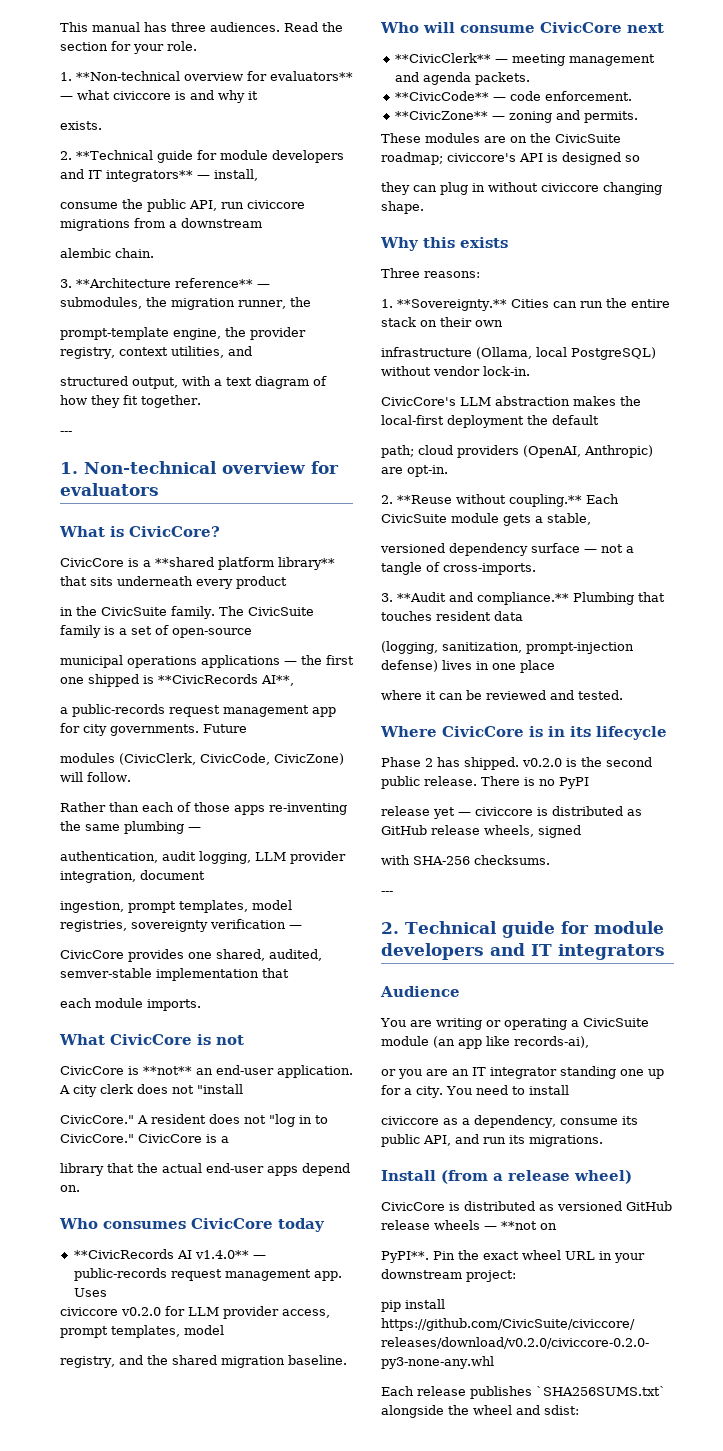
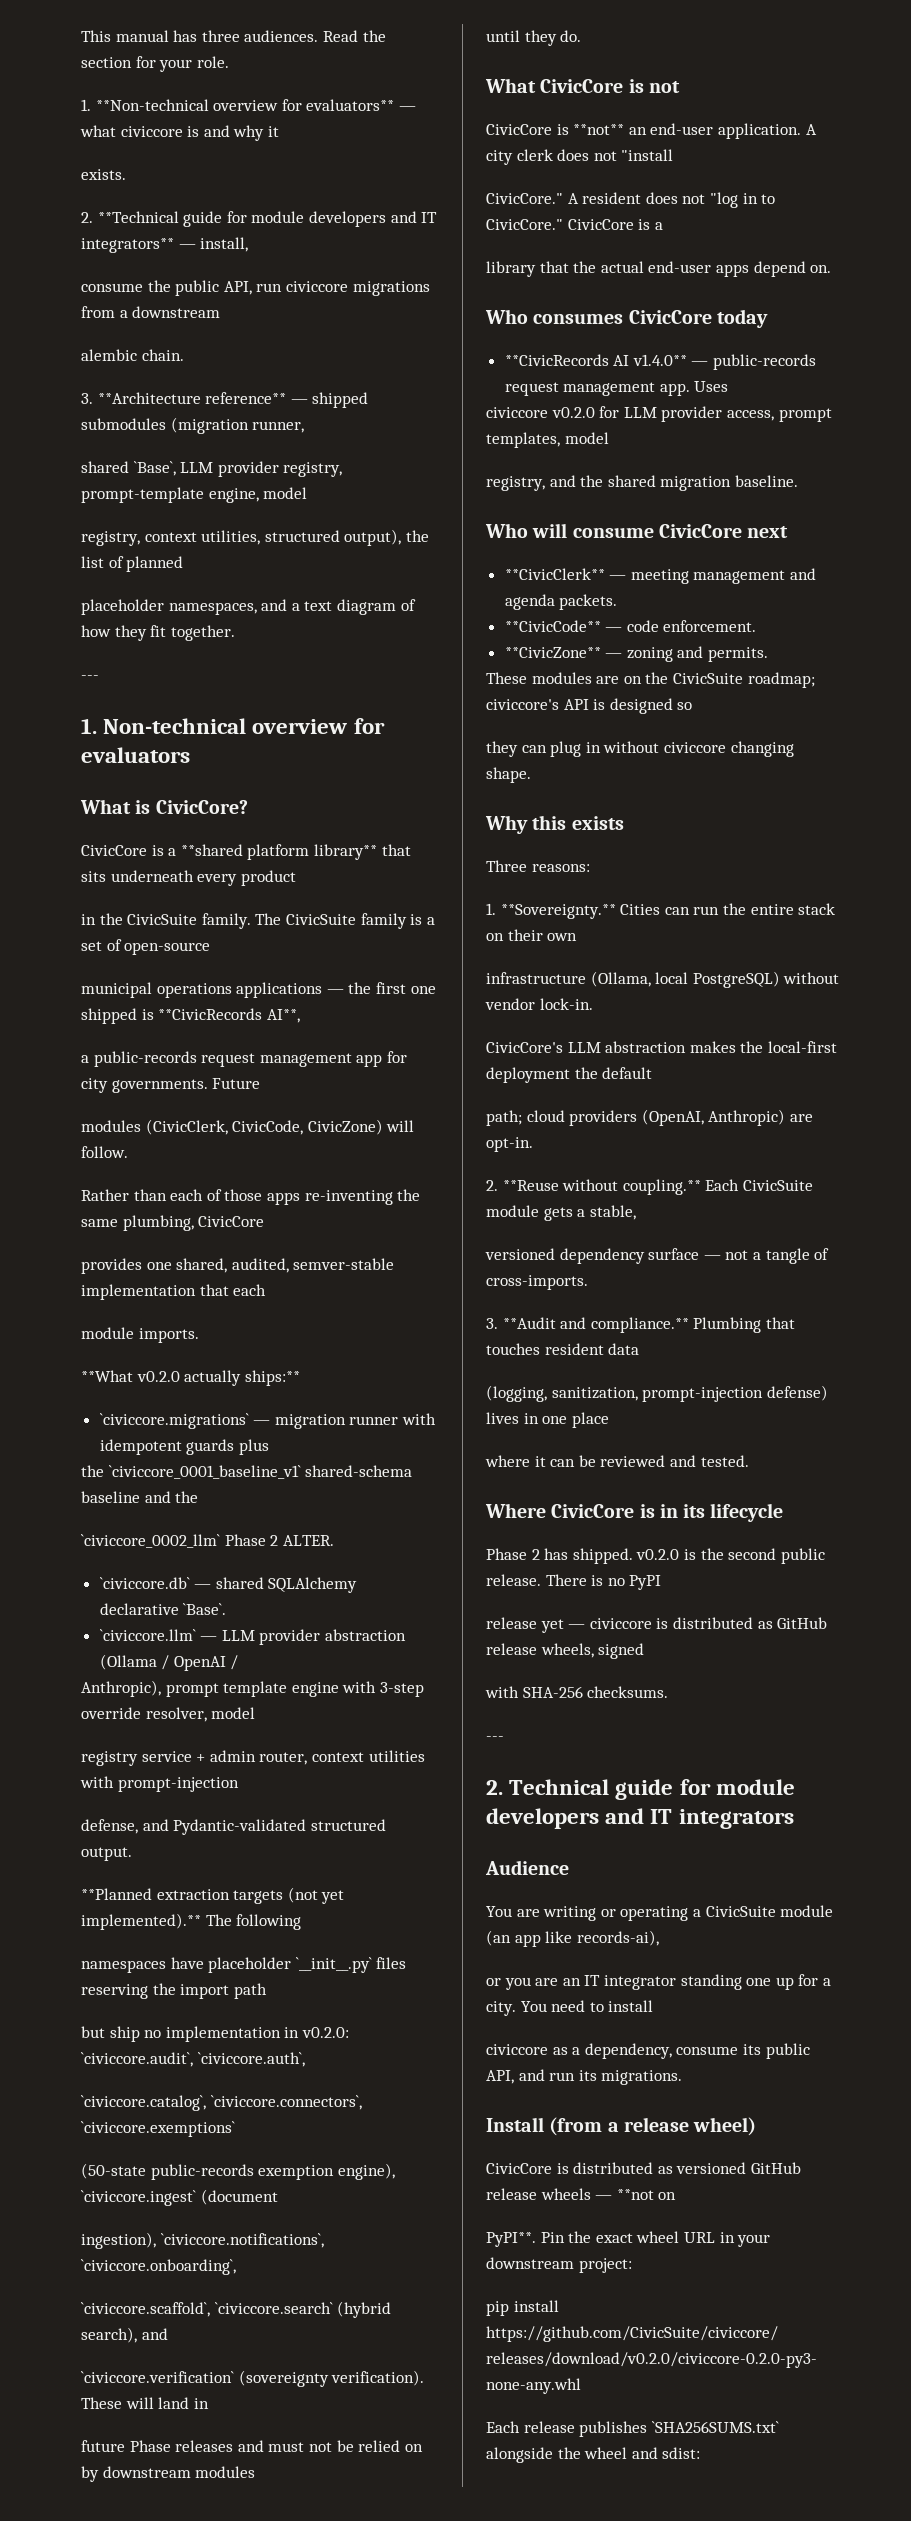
[60,297,311,310] [60,327,306,340] [60,346,252,359] [60,376,211,389] submodules, the migration runner, the // prompt-template engine, the provider registry, context utilities, and // structured output, with -> [312,392,369,408] [81,417,305,434] [81,461,343,477] [81,487,308,503] [81,529,429,546] [81,556,184,572] [81,599,288,615] shipped submodules (migration runner, // shared `Base`, LLM provider registry, prompt-template engine, model // registry, context utilities, structured output), the list of planned // placeholder namespaces, and
[124,821,201,834] [60,851,346,864] [60,870,205,883] [60,900,292,913] [60,919,302,932] [60,950,124,959] plumbing — // authentication, audit logging, LLM provider integration, document // ingestion, prompt templates, model registries, sovereignty verification — // CivicCore -> [122,1215,265,1231] plumbing, CivicCore //
[60,998,92,1008] // each -> [233,1284,267,1296] each //
(201, 1005) none -> [81,1370,300,1386] [99,1413,437,1429] [99,1439,269,1455] [81,1465,413,1479] [81,1491,199,1503] [81,1534,334,1548] [99,1577,358,1593] [99,1603,227,1615] [99,1629,407,1645] [99,1654,239,1671] [81,1680,424,1697] [81,1707,256,1722] [81,1750,425,1766] [80,1776,239,1792] [81,1819,386,1835] [81,1847,132,1861] [81,1887,345,1904] [81,1913,302,1930] [81,1957,407,1973] [81,1983,267,1999] [81,2026,349,2042] [81,2052,305,2067] [81,2095,362,2111] [81,2121,235,2137] [81,2163,395,2180] [81,2189,278,2206] [81,2232,324,2249] [81,2259,236,2275] [81,2301,392,2318] [81,2327,168,2343] [81,2370,425,2387] [81,2397,209,2409] [81,2440,423,2452] [81,2466,256,2482] [486,30,582,46] // **What v0.2.0 actually ships:** // `civiccore.migrations` — migration runner with idempotent guards plus // the `civiccore_0001_baseline_v1` shared-schema baseline and the // `civiccore_0002_llm` Phase 2 ALTER. // `civiccore.db` — shared SQLAlchemy declarative `Base`. // `civiccore.llm` — LLM provider abstraction (Ollama / OpenAI / // Anthropic), prompt template engine with 3-step override resolver, model // registry service + admin router, context utilities with prompt-injection // defense, and Pydantic-validated structured output. // **Planned extraction targets (not yet implemented).** The following // namespaces have placeholder `__init__.py` files reserving the import path // but ship no implementation in v0.2.0: `civiccore.audit`, `civiccore.auth`, // `civiccore.catalog`, `civiccore.connectors`, `civiccore.exemptions` // (50-state public-records exemption engine), `civiccore.ingest` (document // ingestion), `civiccore.notifications`, `civiccore.onboarding`, // `civiccore.scaffold`, `civiccore.search` (hybrid search), and // `civiccore.verification` (sovereignty verification). These will land in // future Phase releases and must not be relied on by downstream modules // until they do.

